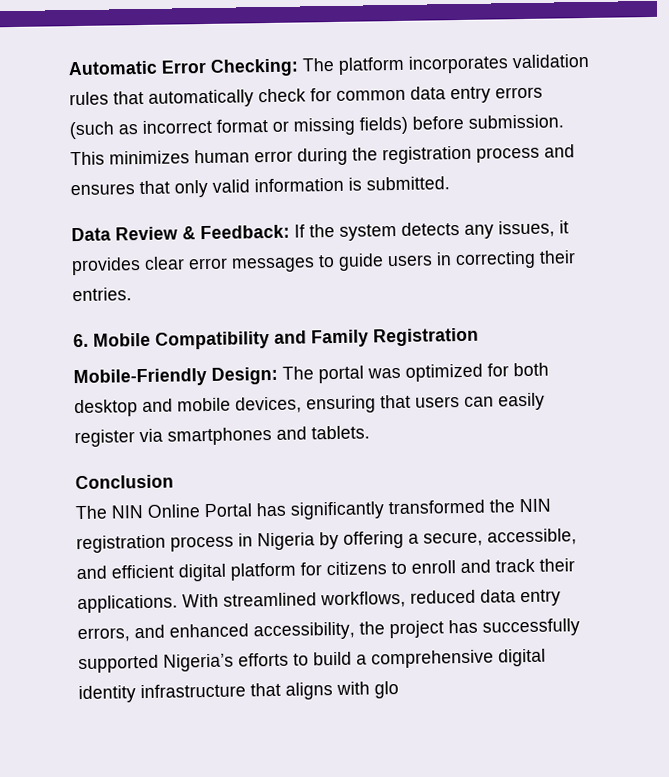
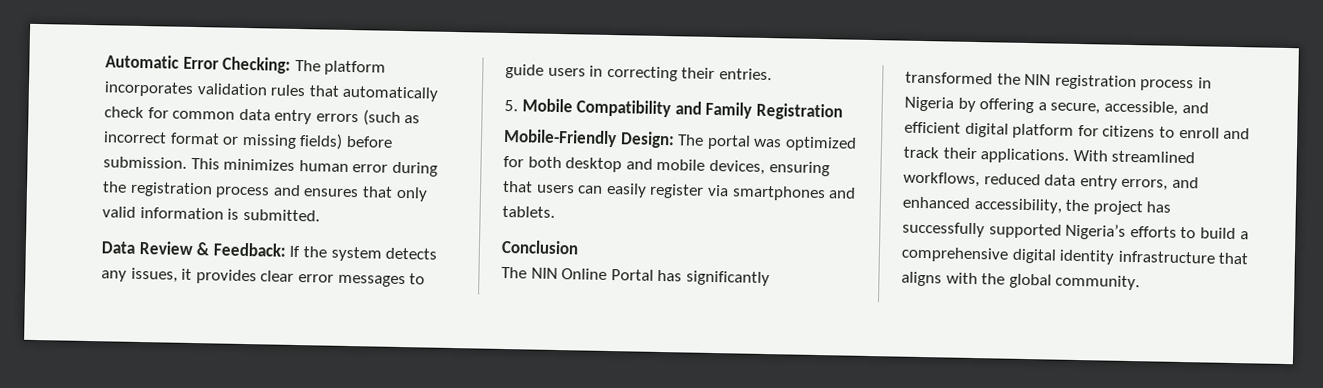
[73,333,89,348] 6. -> [504,99,518,112] 5.
[374,681,399,699] glo -> [981,273,1141,291] the global community.

